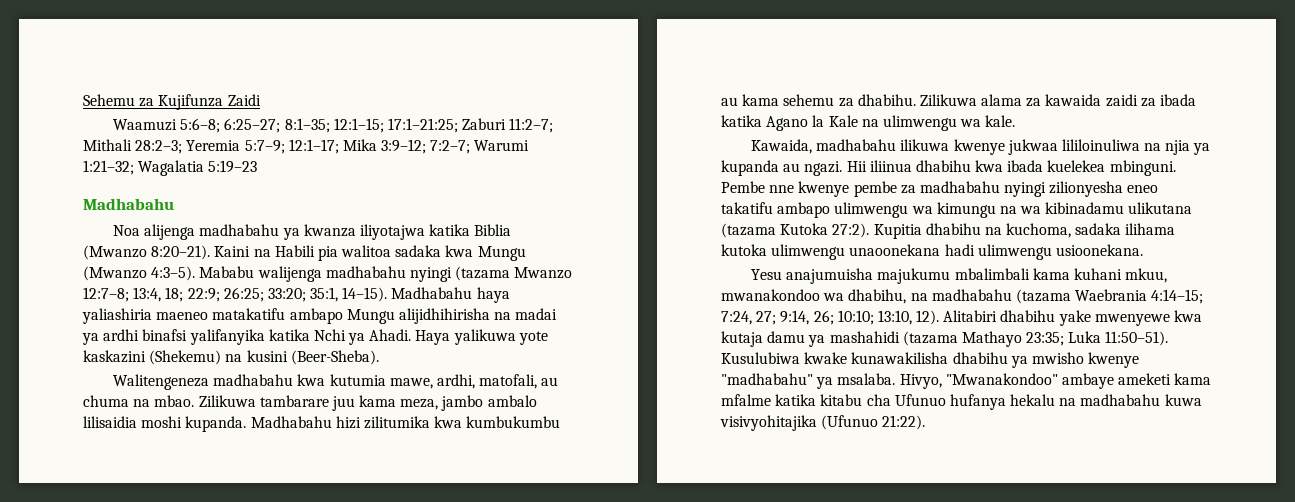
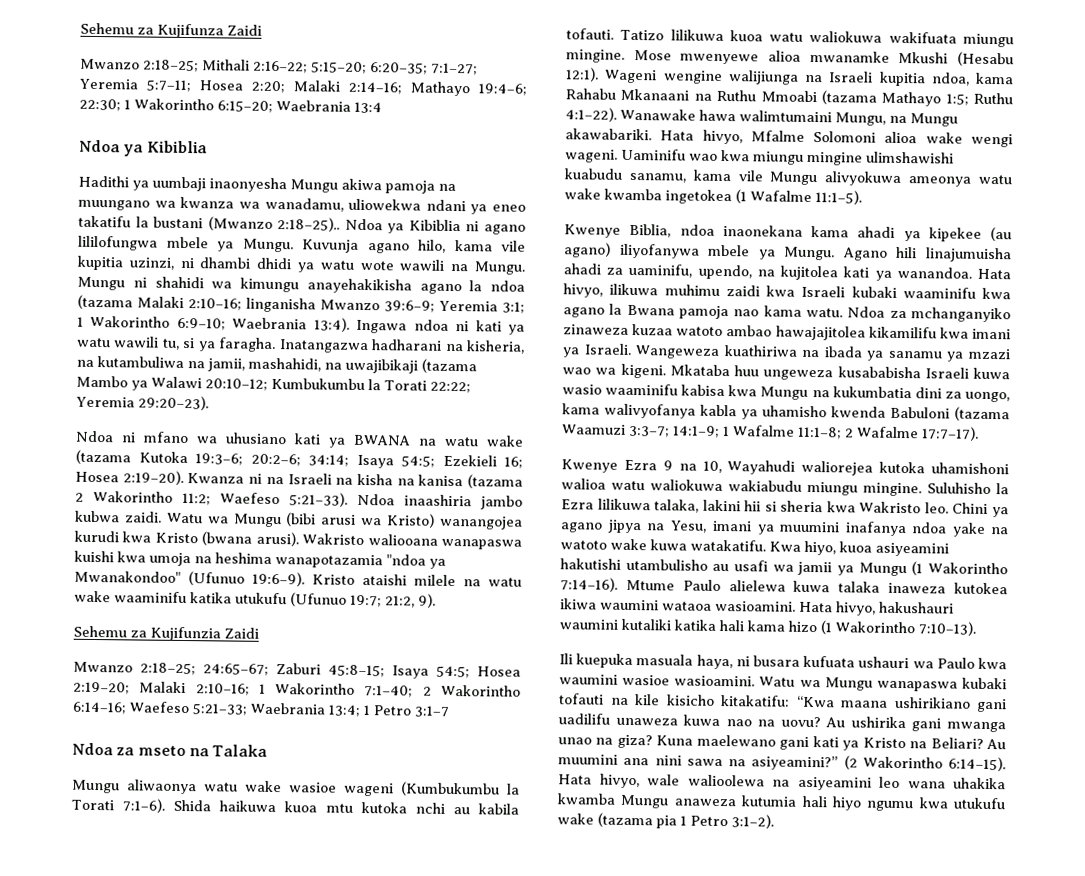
[112,118,554,133] [83,139,530,154] [83,160,258,176] [83,198,174,210] [112,224,512,240] [83,245,526,261] [83,266,573,282] [83,287,510,303] [82,308,558,324] [82,329,548,345] [83,350,379,365] [112,374,559,390] [83,395,537,411] [83,416,561,432] [721,94,1197,107] [721,115,1016,131] [750,139,1211,155] [721,160,1176,176] [721,181,1159,197] [721,202,1193,218] [721,223,1176,239] [721,244,1143,260] [750,268,1168,284] [721,289,1204,304] [721,310,1203,326] [721,331,1169,347] [721,352,1140,368] [721,373,1212,389] [721,394,1202,410] [720,415,926,431] Waamuzi 5:6–8; 6:25–27; 8:1–35; 12:1–15; 17:1–21:25; Zaburi 11:2–7; Mithali 28:2–3; Yeremia 5:7–9; 12:1–17; Mika 3:9–12; 7:2–7; Warumi 1:21–32; Wagalatia 5:19–23 // Madhabahu // Noa alijenga madhabahu ya kwanza iliyotajwa katika Biblia (Mwanzo 8:20–21). Kaini na Habili pia walitoa sadaka kwa Mungu (Mwanzo 4:3–5). Mababu walijenga madhabahu nyingi (tazama Mwanzo 12:7–8; 13:4, 18; 22:9; 26:25; 33:20; 35:1, 14–15). Madhabahu haya yaliashiria maeneo matakatifu ambapo Mungu alijidhihirisha na madai ya ardhi binafsi yalifanyika katika Nchi ya Ahadi. Haya yalikuwa yote kaskazini (Shekemu) na kusini (Beer-Sheba). // Walitengeneza madhabahu kwa kutumia mawe, ardhi, matofali, au chuma na mbao. Zilikuwa tambarare juu kama meza, jambo ambalo lilisaidia moshi kupanda. Madhabahu hizi zilitumika kwa kumbukumbu au kama sehemu za dhabihu. Zilikuwa alama za kawaida zaidi za ibada katika Agano la Kale na ulimwengu wa kale. // Kawaida, madhabahu ilikuwa kwenye jukwaa lililoinuliwa na njia ya kupanda au ngazi. Hii iliinua dhabihu kwa ibada kuelekea mbinguni. Pembe nne kwenye pembe za madhabahu nyingi zilionyesha eneo takatifu ambapo ulimwengu wa kimungu na wa kibinadamu ulikutana (tazama Kutoka 27:2). Kupitia dhabihu na kuchoma, sadaka ilihama kutoka ulimwengu unaoonekana hadi ulimwengu usioonekana. // Yesu anajumuisha majukumu mbalimbali kama kuhani mkuu, mwanakondoo wa dhabihu, na madhabahu (tazama Waebrania 4:14–15; 7:24, 27; 9:14, 26; 10:10; 13:10, 12). Alitabiri dhabihu yake mwenyewe kwa kutaja damu ya mashahidi (tazama Mathayo 23:35; Luka 11:50–51). Kusulubiwa kwake kunawakilisha dhabihu ya mwisho kwenye "madhabahu" ya msalaba. Hivyo, "Mwanakondoo" ambaye ameketi kama mfalme katika kitabu cha Ufunuo hufanya hekalu na madhabahu kuwa visivyohitajika (Ufunuo 21:22). -> [80,58,478,76] [79,78,527,97] [79,98,382,114] [79,139,208,157] [78,175,456,194] [78,196,526,215] [78,215,526,235] [78,235,526,254] [77,255,525,275] [77,276,525,295] [77,294,525,314] [77,315,526,335] [76,336,525,354] [76,356,477,374] [76,375,471,394] [76,395,209,411] [75,430,524,448] [75,449,523,469] [75,470,523,489] [75,490,523,510] [75,510,523,530] [74,530,522,550] [74,550,446,569] [74,570,522,587] [74,590,436,608] [73,625,259,642] [73,661,521,679] [73,681,521,698] [72,701,450,717] [72,742,269,757] [72,779,520,797] [71,798,519,815] [566,28,1014,48] [566,49,1014,67] [565,67,1014,87] [565,88,1013,107] [565,107,958,127] [565,128,1013,148] [565,148,954,166] [564,168,1012,187] [564,188,862,205] [564,223,1012,242] [564,242,1012,263] [563,263,1011,281] [563,283,1011,300] [563,303,1011,323] [563,323,1011,341] [562,343,1011,362] [562,363,1010,381] [562,383,1010,403] [562,403,1010,422] [562,424,979,441] [561,459,1009,476] [561,478,1009,497] [561,498,1009,518] [560,519,1009,537] [560,538,949,557] [560,558,1008,577] [560,577,1008,595] [560,598,954,616] [559,618,976,636] [559,653,1007,670] [559,674,1007,692] [559,693,1007,713] [558,713,1006,733] [558,734,1006,751] [558,754,1006,772] [558,773,1006,791] [557,793,1006,812] [557,812,774,829] Mwanzo 2:18–25; Mithali 2:16–22; 5:15–20; 6:20–35; 7:1–27; Yeremia 5:7–11; Hosea 2:20; Malaki 2:14–16; Mathayo 19:4–6; 22:30; 1 Wakorintho 6:15–20; Waebrania 13:4 // Ndoa ya Kibiblia // Hadithi ya uumbaji inaonyesha Mungu akiwa pamoja na muungano wa kwanza wa wanadamu, uliowekwa ndani ya eneo takatifu la bustani (Mwanzo 2:18–25).. Ndoa ya Kibiblia ni agano lililofungwa mbele ya Mungu. Kuvunja agano hilo, kama vile kupitia uzinzi, ni dhambi dhidi ya watu wote wawili na Mungu. Mungu ni shahidi wa kimungu anayehakikisha agano la ndoa (tazama Malaki 2:10–16; linganisha Mwanzo 39:6–9; Yeremia 3:1; 1 Wakorintho 6:9–10; Waebrania 13:4). Ingawa ndoa ni kati ya watu wawili tu, si ya faragha. Inatangazwa hadharani na kisheria, na kutambuliwa na jamii, mashahidi, na uwajibikaji (tazama Mambo ya Walawi 20:10–12; Kumbukumbu la Torati 22:22; Yeremia 29:20–23). // Ndoa ni mfano wa uhusiano kati ya BWANA na watu wake (tazama Kutoka 19:3–6; 20:2–6; 34:14; Isaya 54:5; Ezekieli 16; Hosea 2:19–20). Kwanza ni na Israeli na kisha na kanisa (tazama 2 Wakorintho 11:2; Waefeso 5:21–33). Ndoa inaashiria jambo kubwa zaidi. Watu wa Mungu (bibi arusi wa Kristo) wanangojea kurudi kwa Kristo (bwana arusi). Wakristo waliooana wanapaswa kuishi kwa umoja na heshima wanapotazamia "ndoa ya Mwanakondoo" (Ufunuo 19:6–9). Kristo ataishi milele na watu wake waaminifu katika utukufu (Ufunuo 19:7; 21:2, 9). // Sehemu za Kujifunzia Zaidi // Mwanzo 2:18–25; 24:65–67; Zaburi 45:8–15; Isaya 54:5; Hosea 2:19–20; Malaki 2:10–16; 1 Wakorintho 7:1–40; 2 Wakorintho 6:14–16; Waefeso 5:21–33; Waebrania 13:4; 1 Petro 3:1–7 // Ndoa za mseto na Talaka // Mungu aliwaonya watu wake wasioe wageni (Kumbukumbu la Torati 7:1–6). Shida haikuwa kuoa mtu kutoka nchi au kabila tofauti. Tatizo lilikuwa kuoa watu waliokuwa wakifuata miungu mingine. Mose mwenyewe alioa mwanamke Mkushi (Hesabu 12:1). Wageni wengine walijiunga na Israeli kupitia ndoa, kama Rahabu Mkanaani na Ruthu Mmoabi (tazama Mathayo 1:5; Ruthu 4:1–22). Wanawake hawa walimtumaini Mungu, na Mungu akawabariki. Hata hivyo, Mfalme Solomoni alioa wake wengi wageni. Uaminifu wao kwa miungu mingine ulimshawishi kuabudu sanamu, kama vile Mungu alivyokuwa ameonya watu wake kwamba ingetokea (1 Wafalme 11:1–5). // Kwenye Biblia, ndoa inaonekana kama ahadi ya kipekee (au agano) iliyofanywa mbele ya Mungu. Agano hili linajumuisha ahadi za uaminifu, upendo, na kujitolea kati ya wanandoa. Hata hivyo, ilikuwa muhimu zaidi kwa Israeli kubaki waaminifu kwa agano la Bwana pamoja nao kama watu. Ndoa za mchanganyiko zinaweza kuzaa watoto ambao hawajajitolea kikamilifu kwa imani ya Israeli. Wangeweza kuathiriwa na ibada ya sanamu ya mzazi wao wa kigeni. Mkataba huu ungeweza kusababisha Israeli kuwa wasio waaminifu kabisa kwa Mungu na kukumbatia dini za uongo, kama walivyofanya kabla ya uhamisho kwenda Babuloni (tazama Waamuzi 3:3–7; 14:1–9; 1 Wafalme 11:1–8; 2 Wafalme 17:7–17). // Kwenye Ezra 9 na 10, Wayahudi waliorejea kutoka uhamishoni walioa watu waliokuwa wakiabudu miungu mingine. Suluhisho la Ezra lilikuwa talaka, lakini hii si sheria kwa Wakristo leo. Chini ya agano jipya na Yesu, imani ya muumini inafanya ndoa yake na watoto wake kuwa watakatifu. Kwa hiyo, kuoa asiyeamini hakutishi utambulisho au usafi wa jamii ya Mungu (1 Wakorintho 7:14–16). Mtume Paulo alielewa kuwa talaka inaweza kutokea ikiwa waumini wataoa wasioamini. Hata hivyo, hakushauri waumini kutaliki katika hali kama hizo (1 Wakorintho 7:10–13). // Ili kuepuka masuala haya, ni busara kufuata ushauri wa Paulo kwa waumini wasioe wasioamini. Watu wa Mungu wanapaswa kubaki tofauti na kile kisicho kitakatifu: “Kwa maana ushirikiano gani uadilifu unaweza kuwa nao na uovu? Au ushirika gani mwanga unao na giza? Kuna maelewano gani kati ya Kristo na Beliari? Au muumini ana nini sawa na asiyeamini?” (2 Wakorintho 6:14–15). Hata hivyo, wale walioolewa na asiyeamini leo wana uhakika kwamba Mungu anaweza kutumia hali hiyo ngumu kwa utukufu wake (tazama pia 1 Petro 3:1–2).

